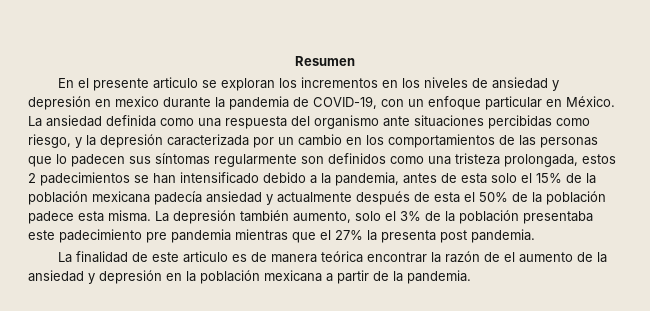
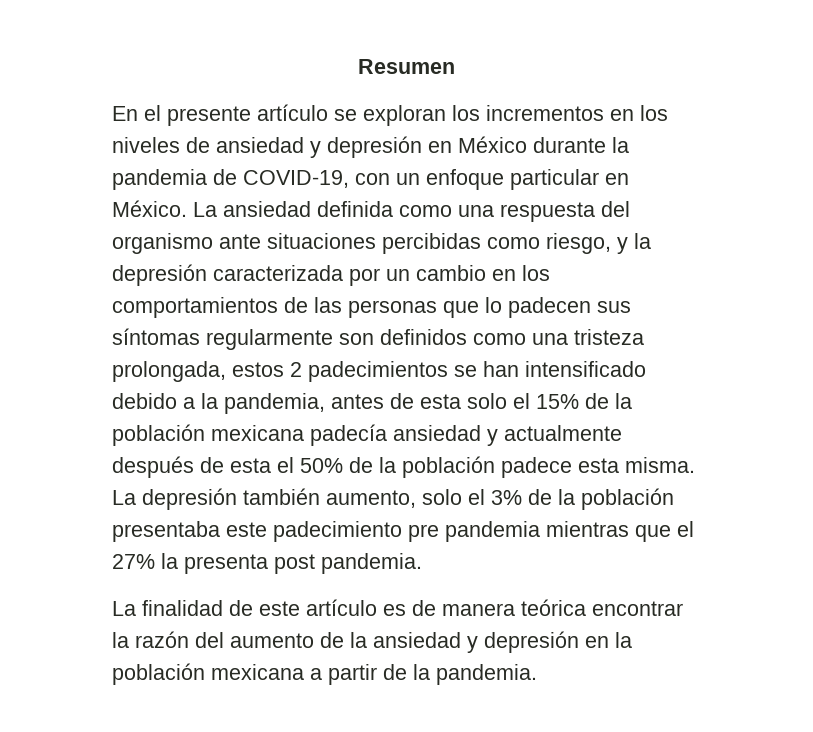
[152,77,198,89] articulo -> [257,104,328,121] artículo
[115,96,159,107] mexico -> [458,136,527,153] México
[182,251,228,263] articulo -> [306,599,377,616] artículo
[483,252,515,262] de el -> [195,632,224,648] del

